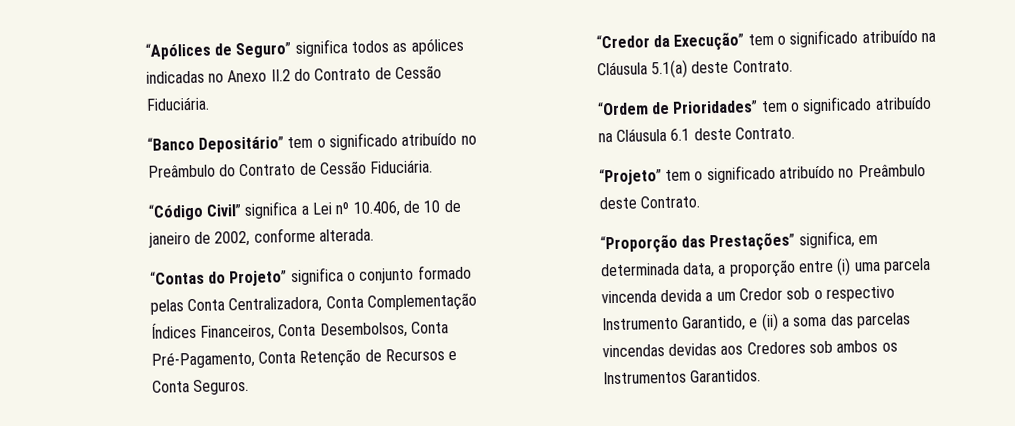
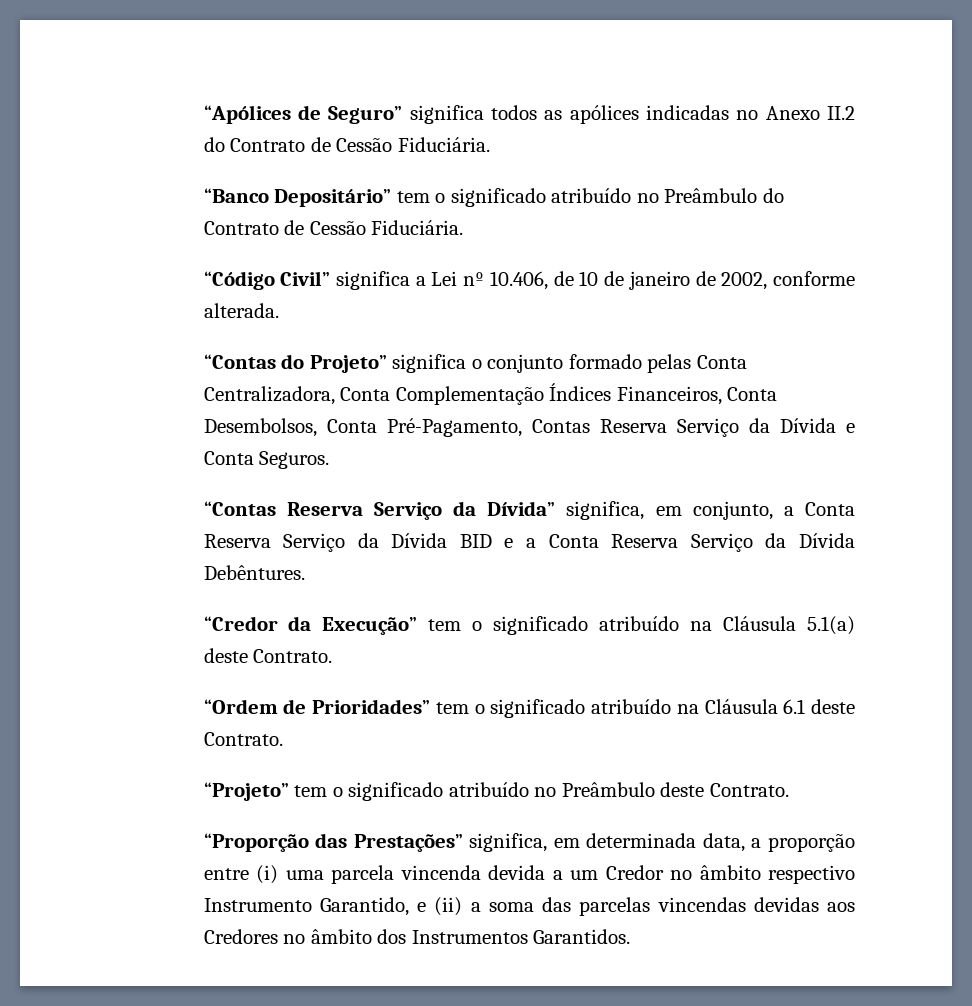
[258,348,458,367] [151,378,250,396] Conta Retenção de Recursos e Conta Seguros. -> [531,418,855,437] [203,451,330,469] [203,501,856,520] [203,533,855,552] [203,565,305,580] Contas Reserva Serviço da Dívida e Conta Seguros. // “Contas Reserva Serviço da Dívida” significa, em conjunto, a Conta Reserva Serviço da Dívida BID e a Conta Reserva Serviço da Dívida Debêntures.
[786,287,823,300] sob o -> [670,865,761,880] no âmbito
[808,339,898,354] sob ambos os -> [283,929,407,944] no âmbito dos

